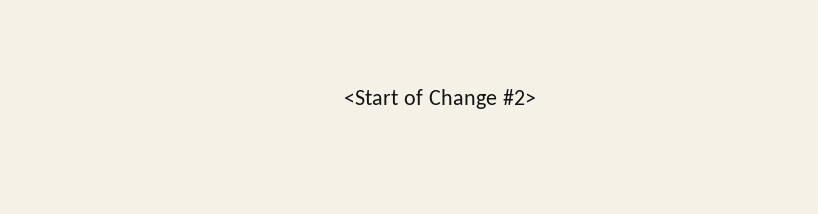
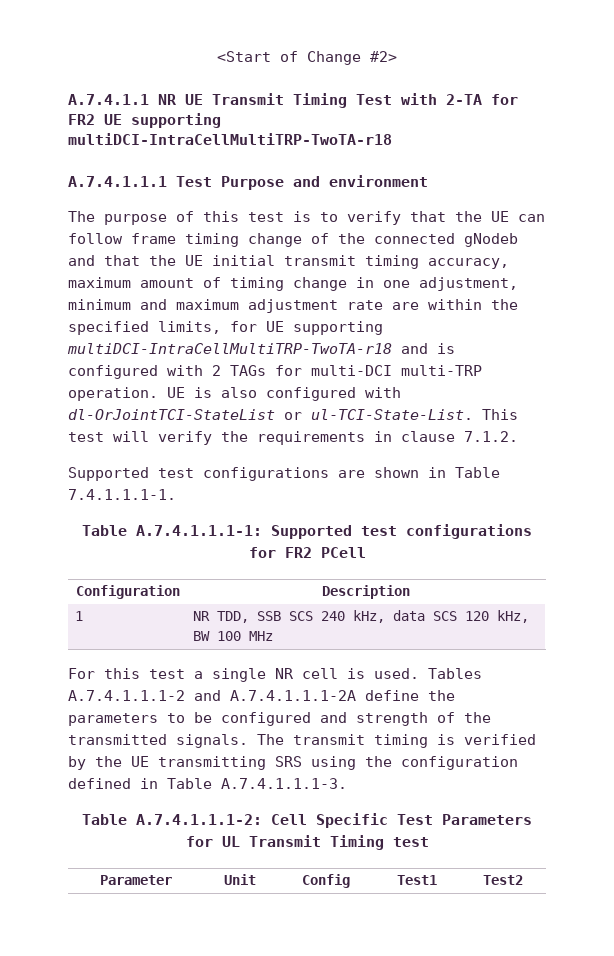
(536, 97) none -> [68,93,518,108] [68,113,221,128] [68,133,392,145] [68,175,428,190] [68,211,545,225] [68,233,518,247] [68,255,509,269] [68,277,518,291] [68,299,518,313] [68,321,383,335] [67,343,455,354] [68,365,482,379] [68,387,401,401] [68,409,518,420] [68,431,518,445] [68,467,500,481] [68,489,176,500] [82,524,532,539] [248,547,366,558] [75,585,180,599] [322,585,410,599] [74,611,83,621] [192,610,529,623] [192,631,273,641] [68,668,482,682] [68,690,455,701] [68,712,491,726] [68,734,536,748] [68,756,518,770] [68,778,347,789] [82,813,532,828] [185,835,429,850] [100,875,172,885] [224,874,256,885] [301,874,350,888] [397,875,437,885] [482,875,523,885] // A.7.4.1.1 NR UE Transmit Timing Test with 2-TA for FR2 UE supporting multiDCI-IntraCellMultiTRP-TwoTA-r18 // A.7.4.1.1.1 Test Purpose and environment // The purpose of this test is to verify that the UE can follow frame timing change of the connected gNodeb and that the UE initial transmit timing accuracy, maximum amount of timing change in one adjustment, minimum and maximum adjustment rate are within the specified limits, for UE supporting multiDCI-IntraCellMultiTRP-TwoTA-r18 and is configured with 2 TAGs for multi-DCI multi-TRP operation. UE is also configured with dl-OrJointTCI-StateList or ul-TCI-State-List. This test will verify the requirements in clause 7.1.2. // Supported test configurations are shown in Table 7.4.1.1.1-1. // Table A.7.4.1.1.1-1: Supported test configurations for FR2 PCell // Configuration | Description // 1 | NR TDD, SSB SCS 240 kHz, data SCS 120 kHz, BW 100 MHz // For this test a single NR cell is used. Tables A.7.4.1.1.1-2 and A.7.4.1.1.1-2A define the parameters to be configured and strength of the transmitted signals. The transmit timing is verified by the UE transmitting SRS using the configuration defined in Table A.7.4.1.1.1-3. // Table A.7.4.1.1.1-2: Cell Specific Test Parameters for UL Transmit Timing test // Parameter | Unit | Config | Test1 | Test2

